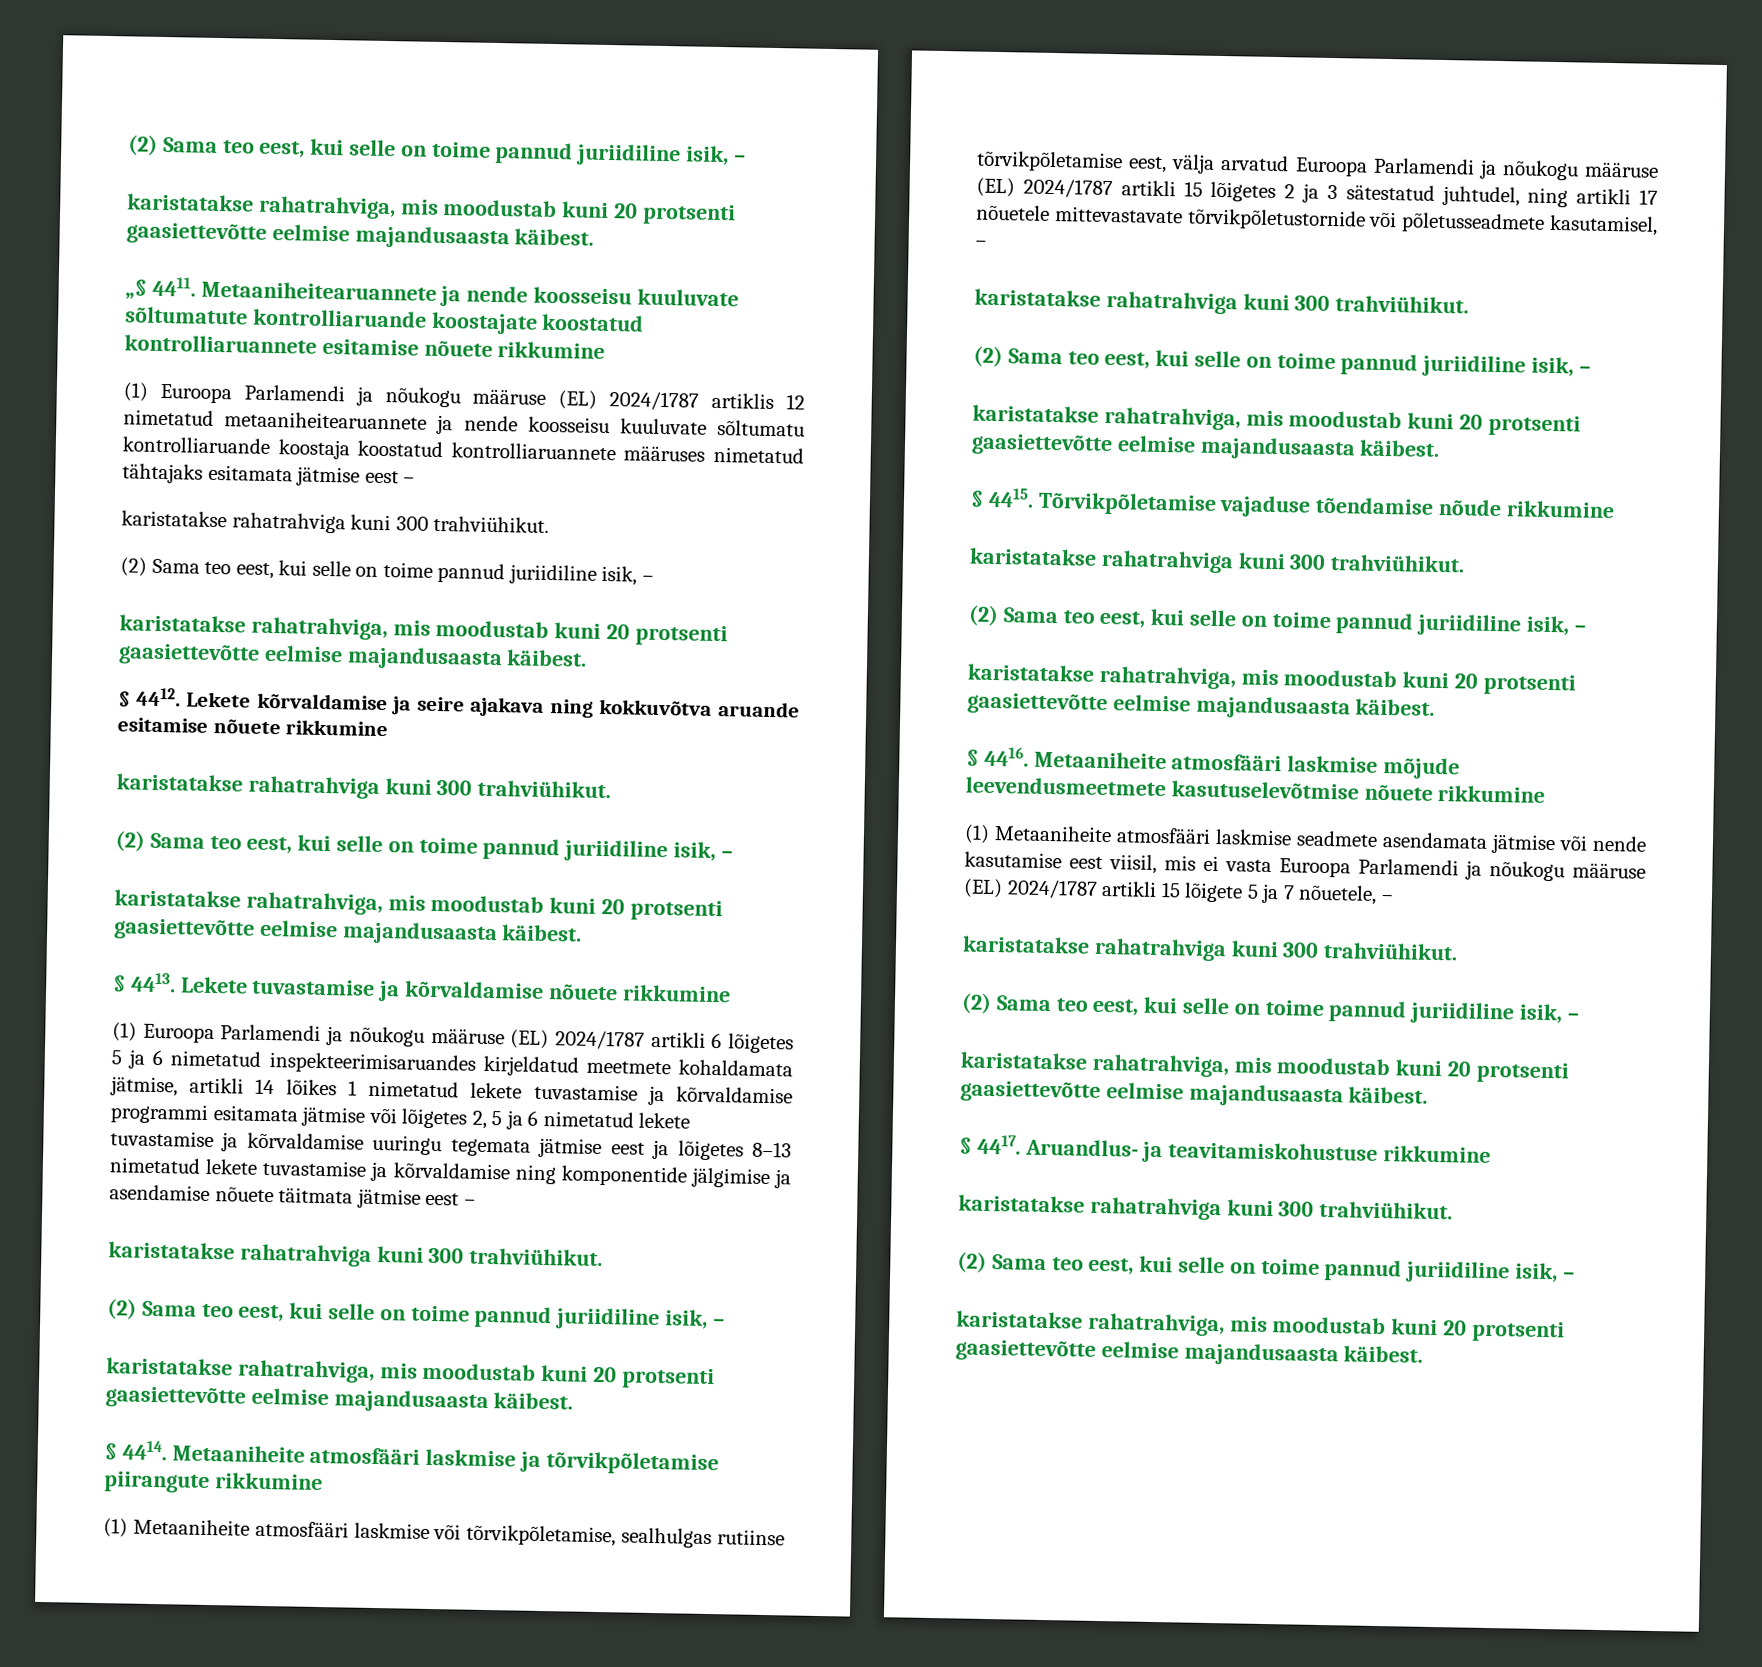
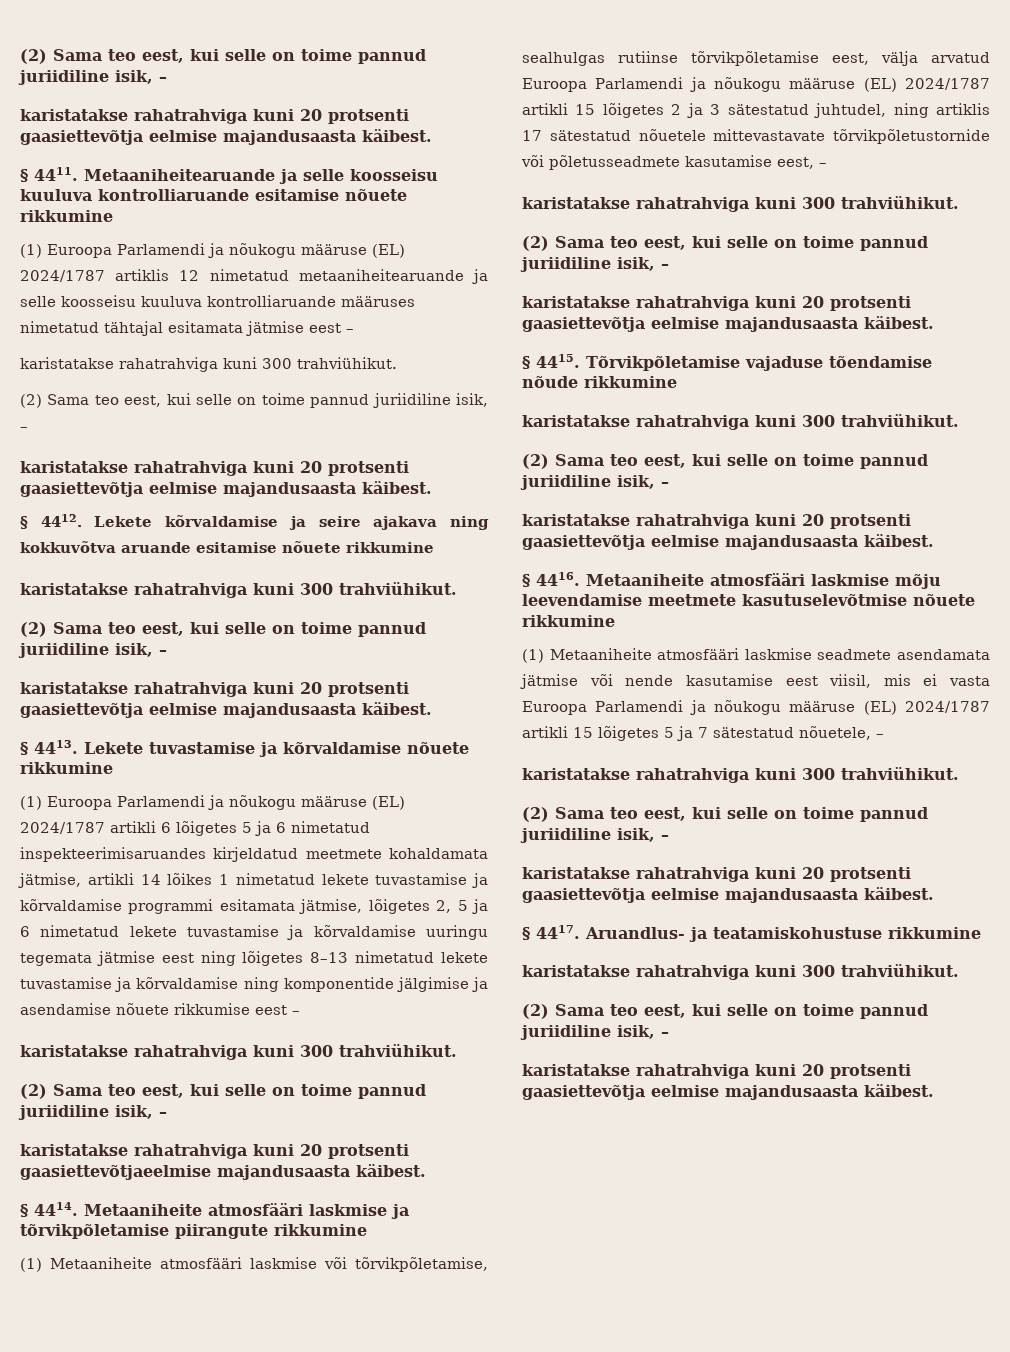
[257,195,736,226] [126,222,595,250] [125,276,739,307] [125,306,645,335] [124,334,317,354] rahatrahviga, mis moodustab kuni 20 protsenti gaasiettevõtte eelmise majandusaasta käibest. // „§ 4411. Metaaniheitearuannete ja nende koosseisu kuuluvate sõltumatute kontrolliaruande koostajate koostatud kontrolliaruannete -> [134,109,409,124] [20,129,432,145] [20,167,438,184] [20,189,249,201] rahatrahviga kuni 20 protsenti gaasiettevõtja eelmise majandusaasta käibest. // § 4411. Metaaniheitearuande ja selle koosseisu kuuluva kontrolliaruande
[224,411,805,437] [122,436,616,461] metaaniheitearuannete ja nende koosseisu kuuluvate sõltumatu kontrolliaruande koostaja koostatud kontrolliaruannete -> [298,269,488,284] [20,295,336,307] metaaniheitearuande ja selle koosseisu kuuluva kontrolliaruande
[122,463,203,484] tähtajaks -> [104,321,163,336] tähtajal
[250,616,728,647] [118,643,260,666] rahatrahviga, mis moodustab kuni 20 protsenti gaasiettevõtte -> [134,461,409,476] [20,482,143,497] rahatrahviga kuni 20 protsenti gaasiettevõtja
[245,891,723,922] [113,918,255,941] rahatrahviga, mis moodustab kuni 20 protsenti gaasiettevõtte -> [134,682,409,697] [20,703,143,718] rahatrahviga kuni 20 protsenti gaasiettevõtja
[301,1106,397,1127] jätmise või -> [299,899,363,914] jätmise,
[652,1139,670,1160] ja -> [200,951,236,966] ning
[278,1187,421,1209] täitmata jätmise -> [174,1003,250,1015] rikkumise
[237,1359,715,1390] [105,1386,329,1409] rahatrahviga, mis moodustab kuni 20 protsenti gaasiettevõtte eelmise -> [134,1144,409,1159] [20,1165,211,1180] rahatrahviga kuni 20 protsenti gaasiettevõtjaeelmise
[1576,188,1658,205] artikli 17 -> [936,103,991,115] [522,130,631,141] artiklis 17 sätestatud
[1549,214,1658,236] kasutamisel, -> [685,155,814,169] kasutamise eest,
[1103,406,1581,437] [971,433,1113,457] rahatrahviga, mis moodustab kuni 20 protsenti gaasiettevõtte -> [636,296,911,311] [522,317,645,332] rahatrahviga kuni 20 protsenti gaasiettevõtja
[1098,665,1576,696] [967,692,1108,716] rahatrahviga, mis moodustab kuni 20 protsenti gaasiettevõtte -> [636,514,911,529] [522,535,645,550] rahatrahviga kuni 20 protsenti gaasiettevõtja
[1383,757,1461,780] [965,776,1167,797] mõjude leevendusmeetmete -> [895,574,941,589] [522,594,736,606] mõju leevendamise meetmete
[1184,882,1244,903] lõigete -> [598,726,659,741] lõigetes
(1295, 892) none -> [713,727,794,738] sätestatud
[1091,1053,1569,1084] [960,1080,1101,1103] rahatrahviga, mis moodustab kuni 20 protsenti gaasiettevõtte -> [636,867,911,882] [522,888,645,903] rahatrahviga kuni 20 protsenti gaasiettevõtja
[1168,1141,1379,1161] teavitamiskohustuse -> [713,927,882,939] teatamiskohustuse
[1087,1312,1565,1343] [955,1339,1096,1362] rahatrahviga, mis moodustab kuni 20 protsenti gaasiettevõtte -> [636,1064,911,1079] [522,1085,645,1100] rahatrahviga kuni 20 protsenti gaasiettevõtja

